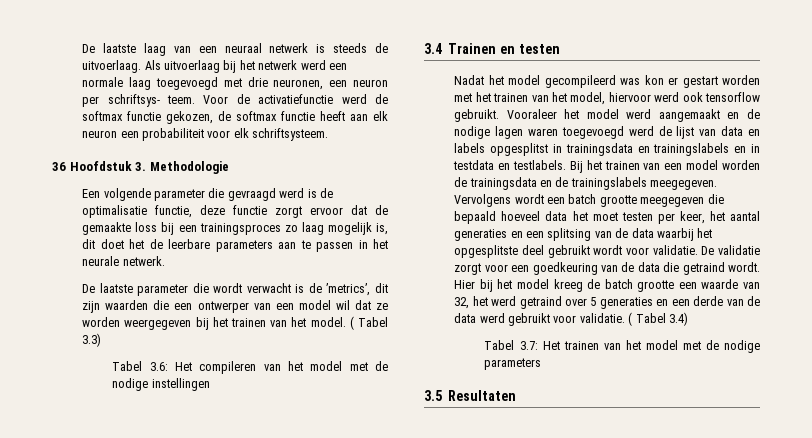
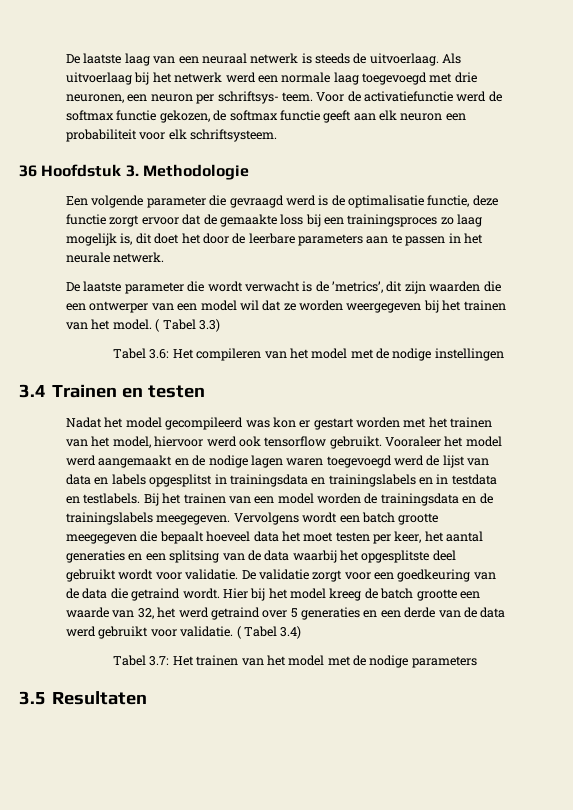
[320,111,346,121] heeft -> [323,110,352,123] geeft
(145, 244) none -> [202,233,229,244] door
[454,211,497,224] bepaald -> [159,531,204,544] bepaalt

